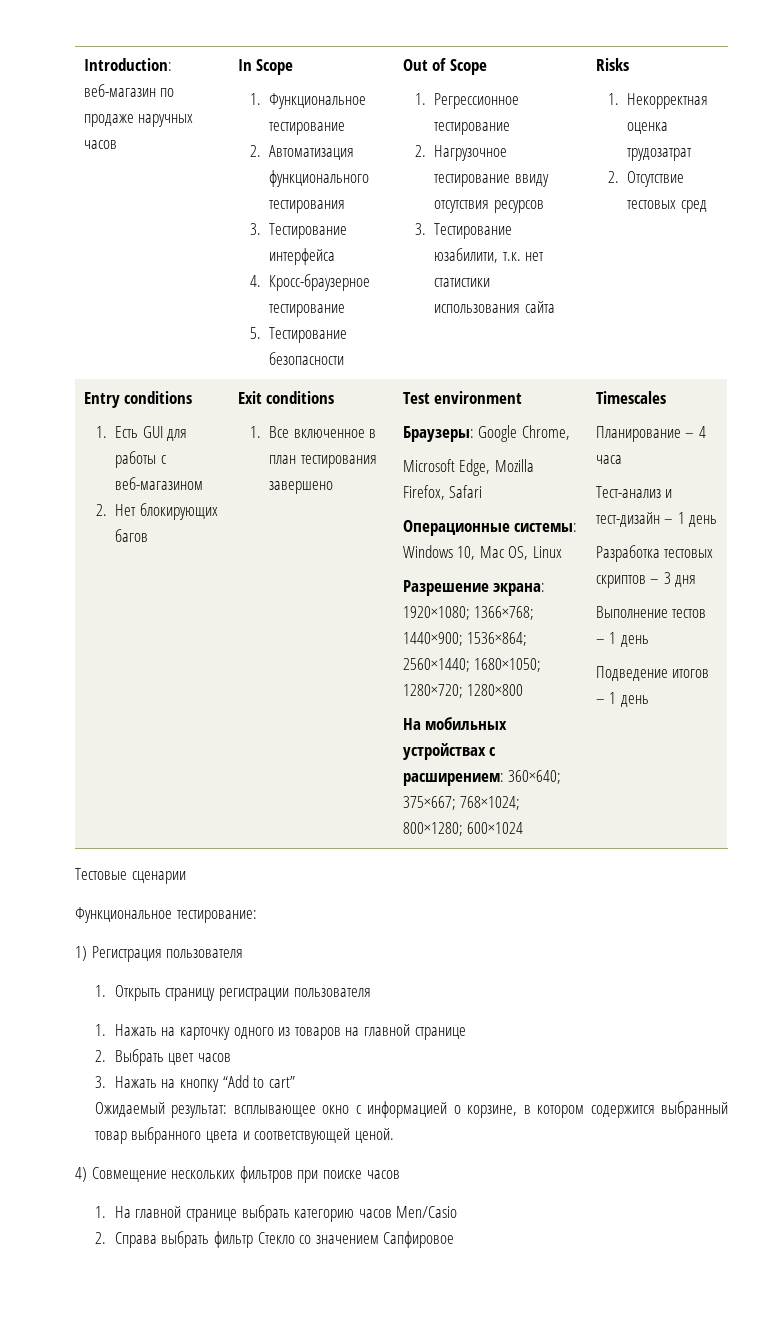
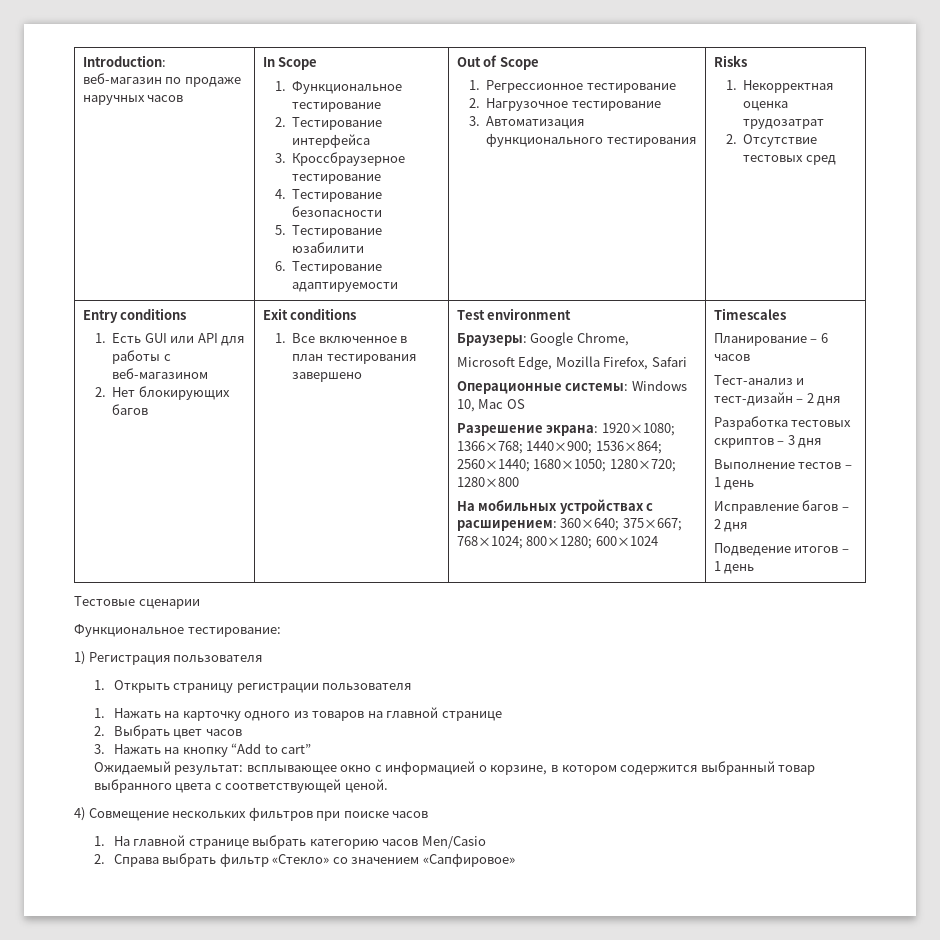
[269,145,355,160] [269,170,370,187] [269,200,346,213] [249,223,261,235] Автоматизация функционального тестирования // 3. -> (286, 122) none
[249,274,371,291] [269,304,346,317] [249,327,261,339] 4. Кросс-браузерное тестирование // 5. -> [274,152,406,166] [292,174,382,184] [274,189,286,199] 3. Кроссбраузерное тестирование // 4.
(345, 358) none -> [274,225,383,238] [292,242,365,253] [274,261,383,274] [292,282,399,292] // 5. Тестирование юзабилити // 6. Тестирование адаптируемости
[514,174,549,187] [434,200,544,213] [414,223,513,239] [434,248,545,263] [434,278,491,287] [434,301,555,313] ввиду отсутствия ресурсов // 3. Тестирование юзабилити, т.к. нет статистики использования сайта -> [468,116,585,129] [486,133,696,147] // 3. Автоматизация функционального тестирования
(163, 432) none -> [170,333,218,343] или API
[508,546,562,560] OS, Linux -> [506,399,525,409] OS
[698,426,706,438] [595,455,622,464] 4 часа -> [820,333,828,343] [713,354,750,361] 6 часов
[677,512,718,527] 1 день -> [806,393,841,406] 2 дня
(649, 641) none -> [713,500,849,514] [713,519,748,532] // Исправление багов – 2 дня
[242,1131,250,1140] и -> [214,783,222,790] с
[257,1232,295,1244] Стекло -> [272,854,330,864] «Стекло»
[383,1231,455,1248] Сапфировое -> [422,853,515,867] «Сапфировое»

